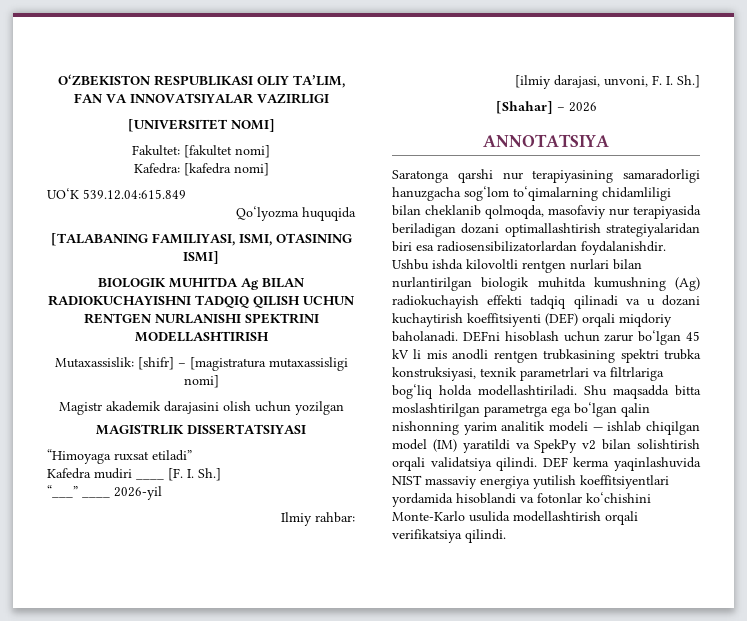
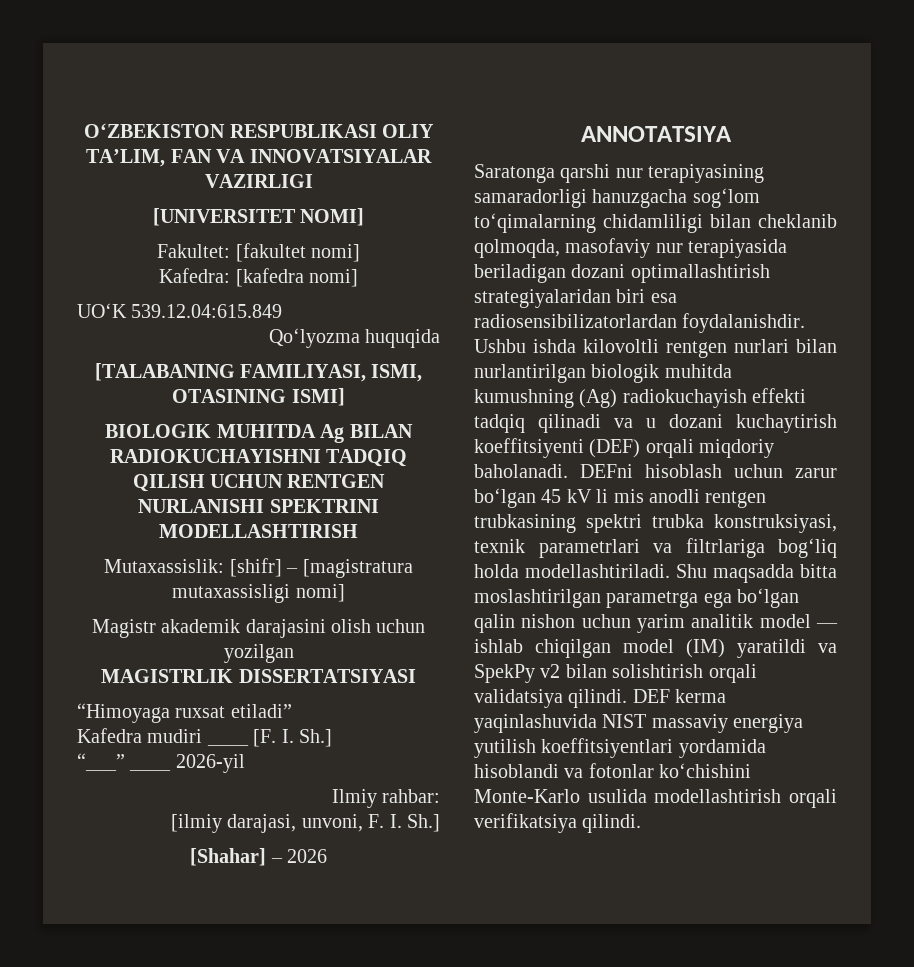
[392,421,459,435] nishonning -> [521,614,631,628] nishon uchun
[549,421,588,432] modeli -> [759,614,811,628] model

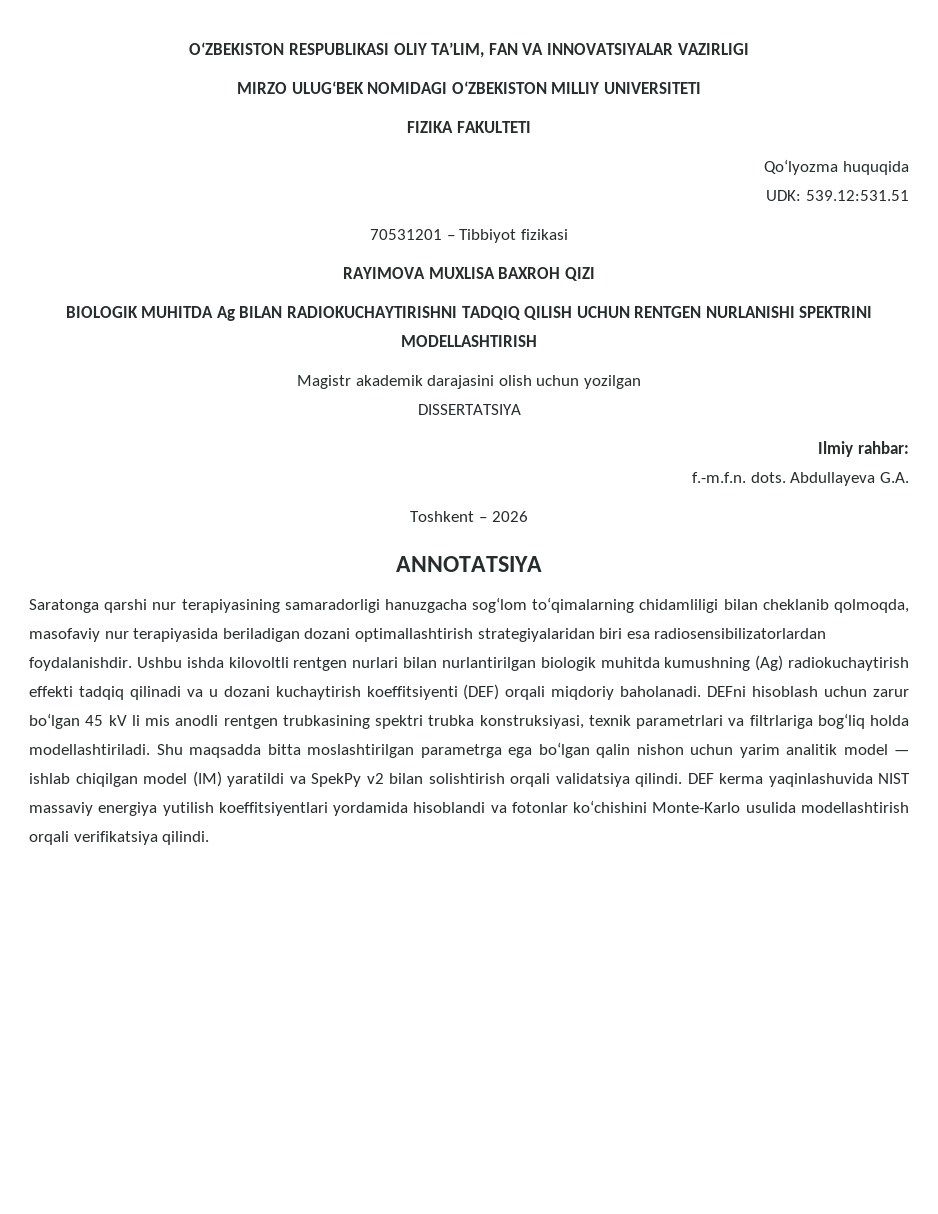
[152,208,365,226] [157,243,360,262] [159,268,358,287] [77,303,283,318] [268,328,440,348] [94,363,423,382] [172,388,345,406] [UNIVERSITET NOMI] // Fakultet: [fakultet nomi] // Kafedra: [kafedra nomi] // UO‘K 539.12.04:615.849 // Qo‘lyozma huquqida // [TALABANING FAMILIYASI, ISMI, OTASINING ISMI] -> [237,81,701,94] [407,121,531,133] [764,159,909,175] [766,190,909,201] [370,229,568,243] [343,267,595,281] MIRZO ULUG‘BEK NOMIDAGI O‘ZBEKISTON MILLIY UNIVERSITETI // FIZIKA FAKULTETI // Qo‘lyozma huquqida // UDK: 539.12:531.51 // 70531201 – Tibbiyot fizikasi // RAYIMOVA MUXLISA BAXROH QIZI
[109,449,321,463] RADIOKUCHAYISHNI -> [286,306,457,318] RADIOKUCHAYTIRISHNI
[104,558,413,578] [172,584,345,603] // Mutaxassislik: [shifr] – [magistratura mutaxassisligi nomi] -> (537, 341) none
[101,669,416,683] [77,703,292,723] [77,728,203,743] [206,729,332,747] [77,753,245,773] [331,789,440,808] [171,814,440,833] [190,848,267,866] MAGISTRLIK DISSERTATSIYASI // “Himoyaga ruxsat etiladi” // Kafedra mudiri ____ [F. I. Sh.] // “___” ____ 2026-yil // Ilmiy rahbar: // [ilmiy darajasi, unvoni, F. I. Sh.] // [Shahar] -> [417,404,521,415] [818,441,909,457] [692,472,910,486] [410,511,475,522] DISSERTATSIYA // Ilmiy rahbar: // f.-m.f.n. dots. Abdullayeva G.A. // Toshkent
[622,389,747,408] radiokuchayish -> [788,657,909,671] radiokuchaytirish

